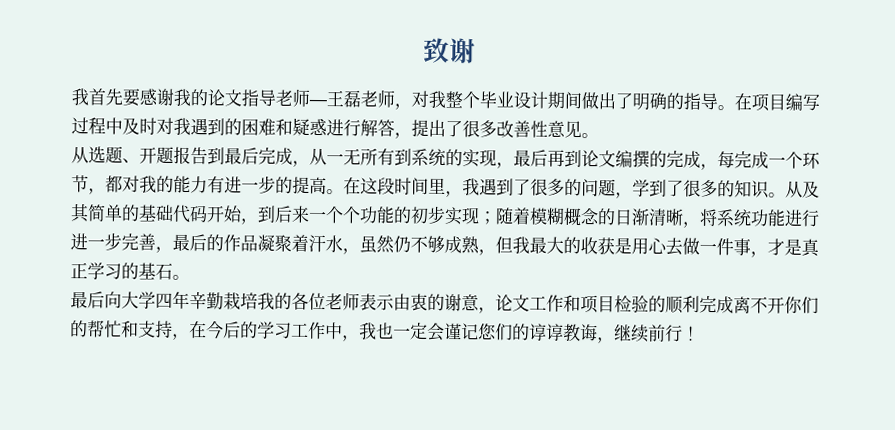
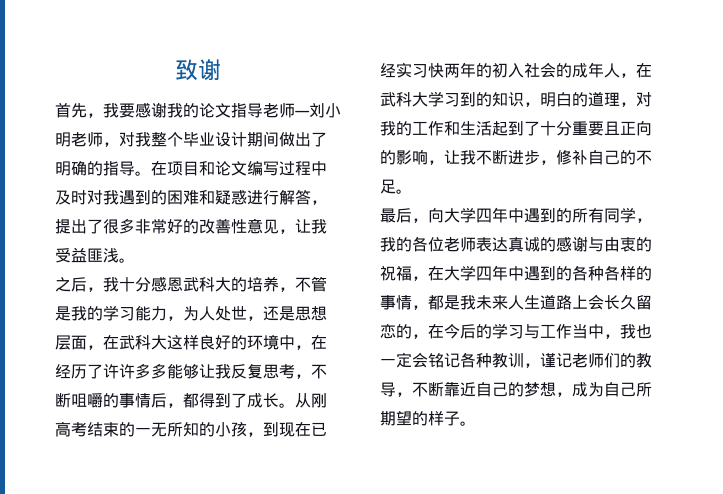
[71,88,123,106] 我首先 -> [55,103,119,118] 首先，我
[326,90,361,108] 王磊 -> [309,103,341,118] [55,132,71,147] 刘小明
(786, 102) none -> [199,161,247,176] 和论文
(497, 129) none -> [135,219,199,234] 非常好的
[581,133,599,139] [71,146,821,171] [71,175,820,199] [70,203,820,228] [70,232,820,258] [70,262,173,280] 。 // 从选题、开题报告到最后完成，从一无所有到系统的实现，最后再到论文编撰的完成，每完成一个环节，都对我的能力有进一步的提高。在这段时间里，我遇到了很多的问题，学到了很多的知识。从及其简单的基础代码开始，到后来一个个功能的初步实现；随着模糊概念的日渐清晰，将系统功能进行进一步完善，最后的作品凝聚着汗水，虽然仍不够成熟，但我最大的收获是用心去做一件事，才是真正学习的基石 -> [279,219,327,234] [55,247,135,263] [55,276,327,292] [55,305,327,321] [55,334,327,350] [55,363,327,379] [55,393,327,408] [55,421,327,437] [380,62,652,78] [380,91,652,107] [380,121,652,136] [380,149,652,165] [380,179,396,194] ，让我受益匪浅。 // 之后，我十分感恩武科大的培养，不管是我的学习能力，为人处世，还是思想层面，在武科大这样良好的环境中，在经历了许许多多能够让我反复思考，不断咀嚼的事情后，都得到了成长。从刚高考结束的一无所知的小孩，到现在已经实习快两年的初入社会的成年人，在武科大学习到的知识，明白的道理，对我的工作和生活起到了十分重要且正向的影响，让我不断进步，修补自己的不足
(105, 300) none -> [412,218,428,223] ，
[189,291,819,314] [70,320,173,338] 辛勤栽培我的各位老师表示由衷的谢意，论文工作和项目检验的顺利完成离不开你们的帮忙和支持 -> [508,207,652,223] [380,236,652,252] [380,265,652,281] [380,294,652,310] [380,323,412,339] 中遇到的所有同学，我的各位老师表达真诚的感谢与由衷的祝福，在大学四年中遇到的各种各样的事情，都是我未来人生道路上会长久留恋的
[291,321,326,340] 工作 -> [524,324,588,339] 与工作当
[444,322,700,344] 谨记您们的谆谆教诲，继续前行！ -> [428,352,652,368] [380,382,652,397] [380,410,476,426] 铭记各种教训，谨记老师们的教导，不断靠近自己的梦想，成为自己所期望的样子。

